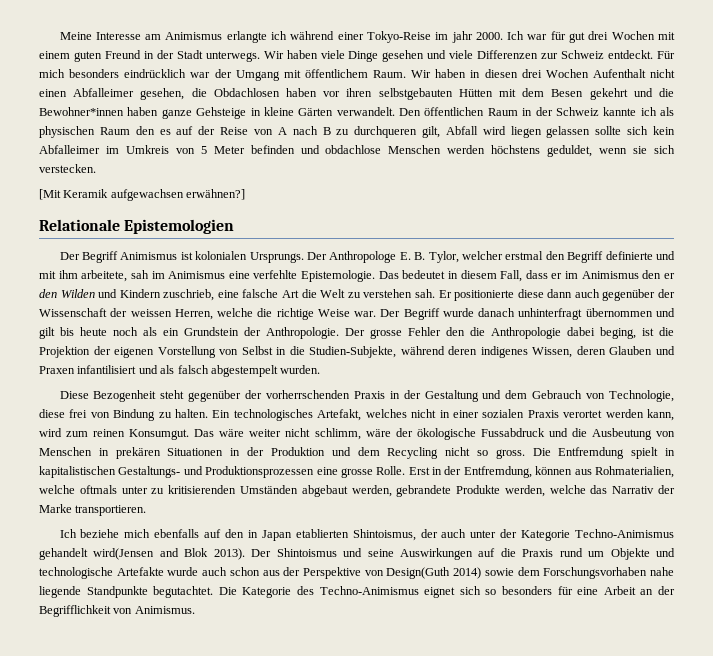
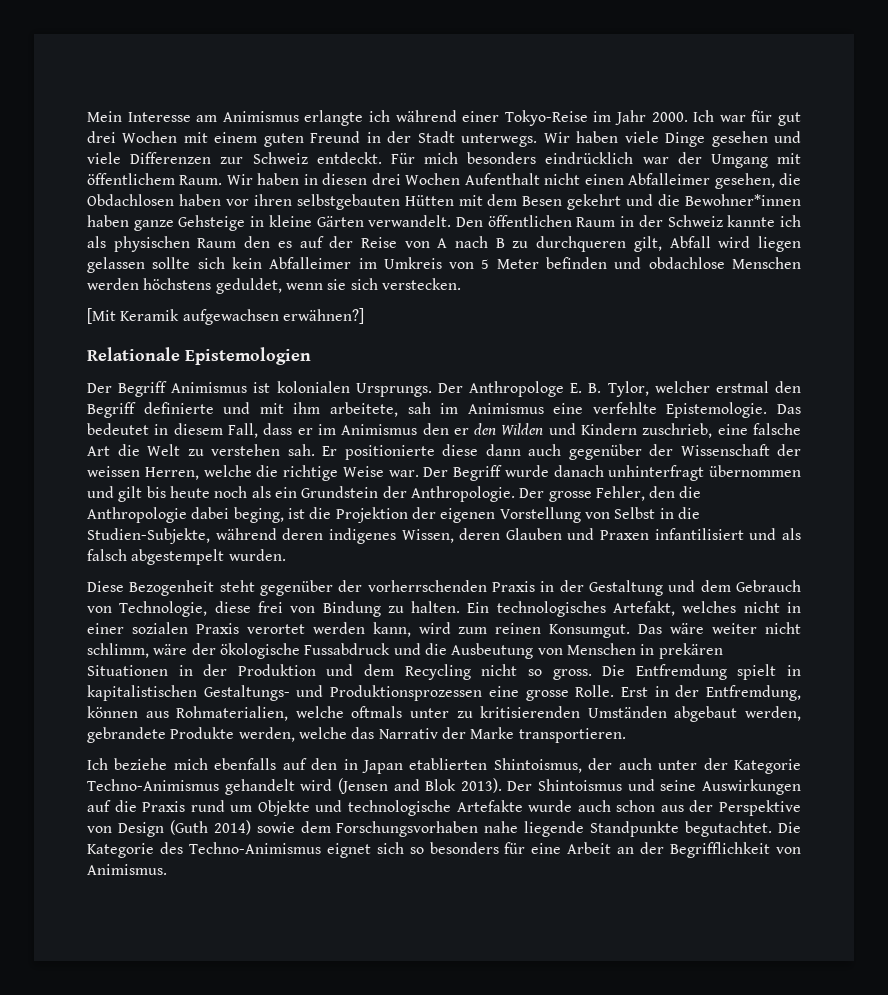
[59,32,92,40] Meine -> [87,111,122,122] Mein
[451,31,473,43] jahr -> [615,110,647,125] Jahr
[408,327,441,336] Fehler -> [595,486,645,501] Fehler,
[93,548,155,560] wird(Jensen -> [300,778,388,794] wird (Jensen
[386,567,451,579] Design(Guth -> [117,820,208,837] Design (Guth

